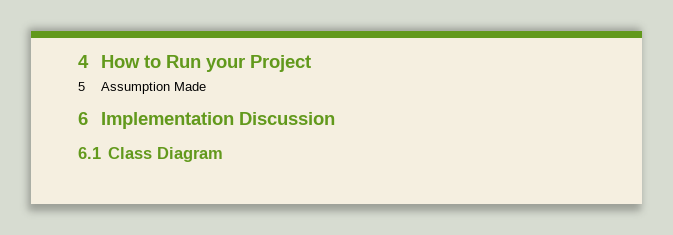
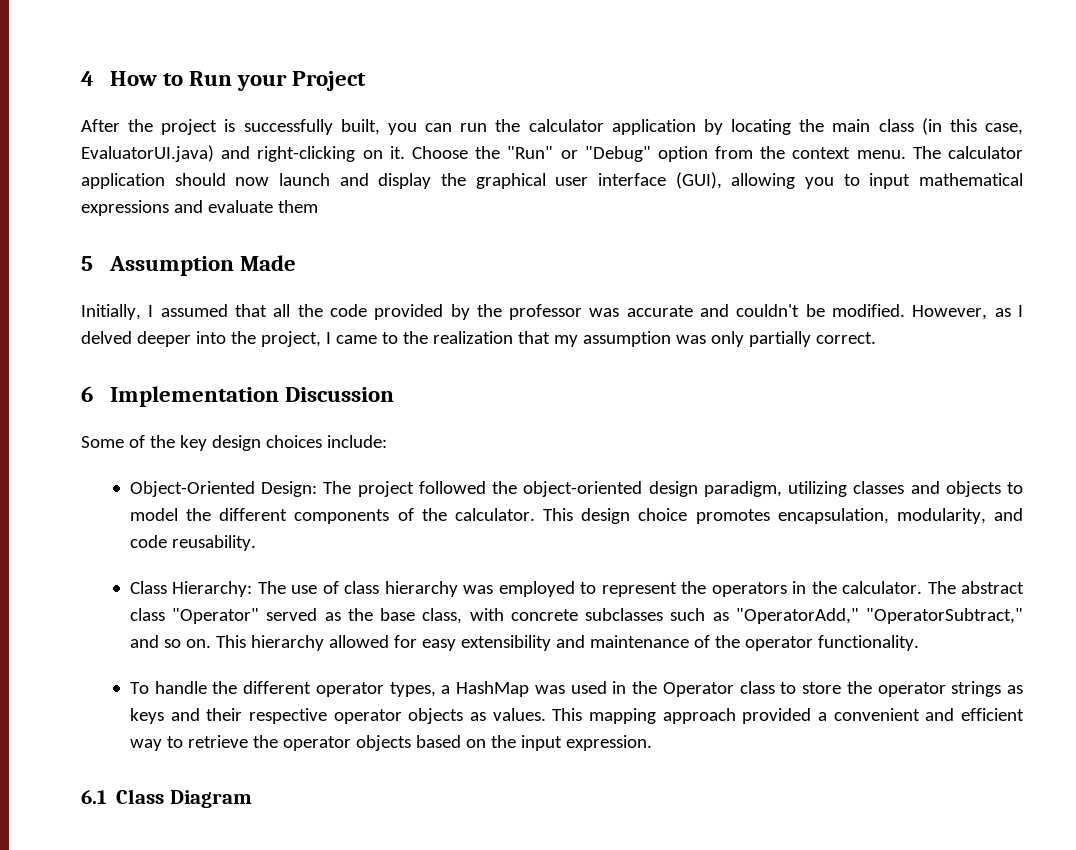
[78,82,206,94] [78,112,335,129] 5 Assumption Made // 6 Implementation Discussion -> [81,118,1023,135] [81,145,1023,162] [81,172,1023,189] [81,200,318,216] [81,255,296,276] [81,304,1023,320] [81,331,876,347] [81,386,394,407] [81,435,387,451] [129,481,1023,497] [129,508,1023,524] [129,535,256,551] [129,581,1024,597] [129,608,1023,624] [129,635,919,651] [129,681,1024,697] [129,708,1024,724] [129,735,652,751] After the project is successfully built, you can run the calculator application by locating the main class (in this case, EvaluatorUI.java) and right-clicking on it. Choose the "Run" or "Debug" option from the context menu. The calculator application should now launch and display the graphical user interface (GUI), allowing you to input mathematical expressions and evaluate them // 5 Assumption Made // Initially, I assumed that all the code provided by the professor was accurate and couldn't be modified. However, as I delved deeper into the project, I came to the realization that my assumption was only partially correct. // 6 Implementation Discussion // Some of the key design choices include: // Object-Oriented Design: The project followed the object-oriented design paradigm, utilizing classes and objects to model the different components of the calculator. This design choice promotes encapsulation, modularity, and code reusability. // Class Hierarchy: The use of class hierarchy was employed to represent the operators in the calculator. The abstract class "Operator" served as the base class, with concrete subclasses such as "OperatorAdd," "OperatorSubtract," and so on. This hierarchy allowed for easy extensibility and maintenance of the operator functionality. // To handle the different operator types, a HashMap was used in the Operator class to store the operator strings as keys and their respective operator objects as values. This mapping approach provided a convenient and efficient way to retrieve the operator objects based on the input expression.

